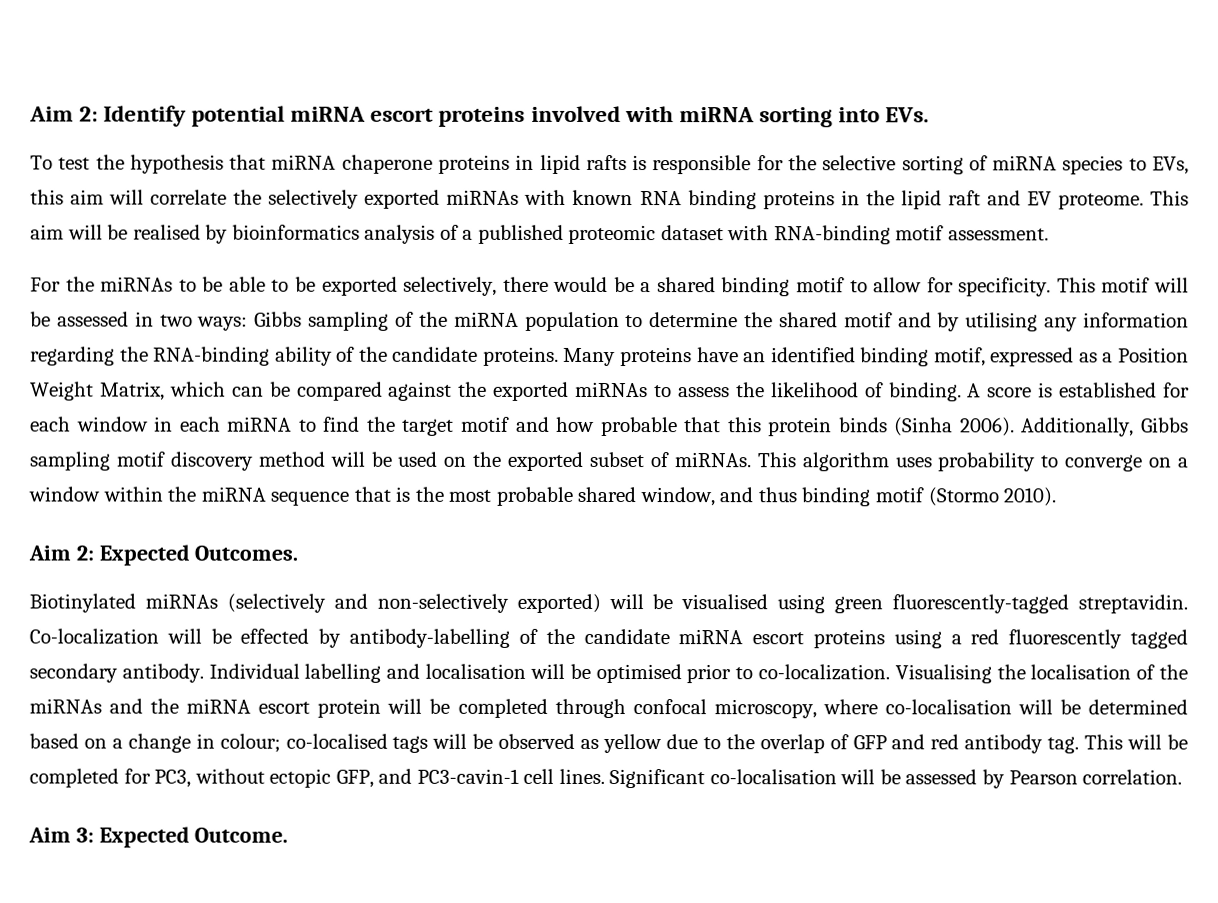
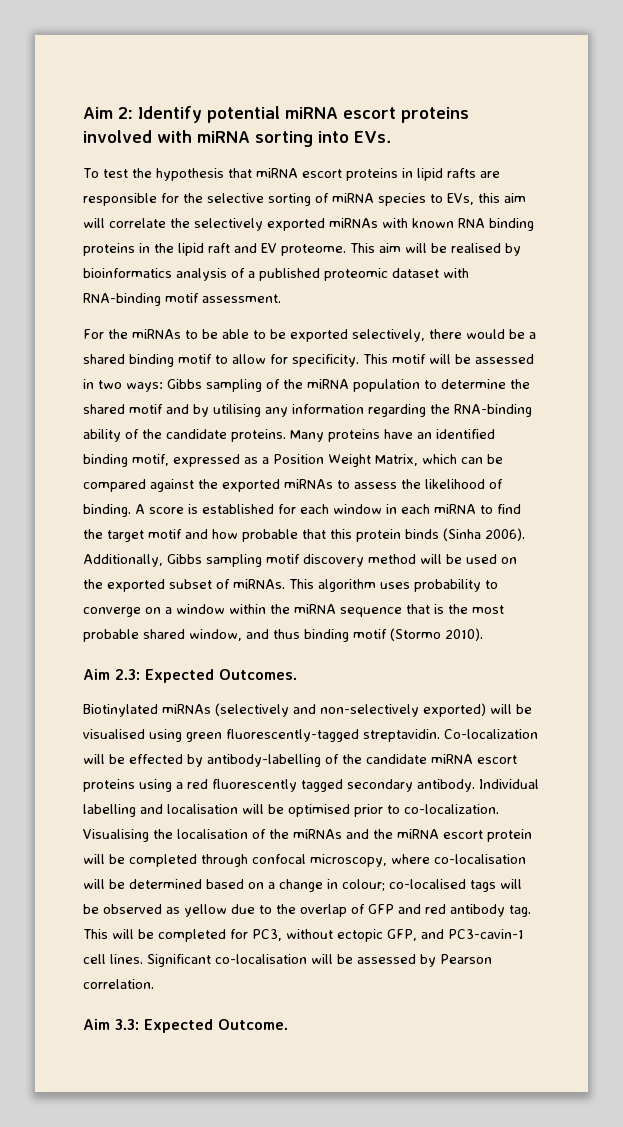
[341,154,433,174] chaperone -> [301,169,342,178] escort
[632,155,648,171] is -> [479,171,500,178] are
[75,545,94,561] 2: -> [115,669,140,680] 2.3:
[75,827,94,843] 3: -> [115,1019,139,1030] 3.3:

